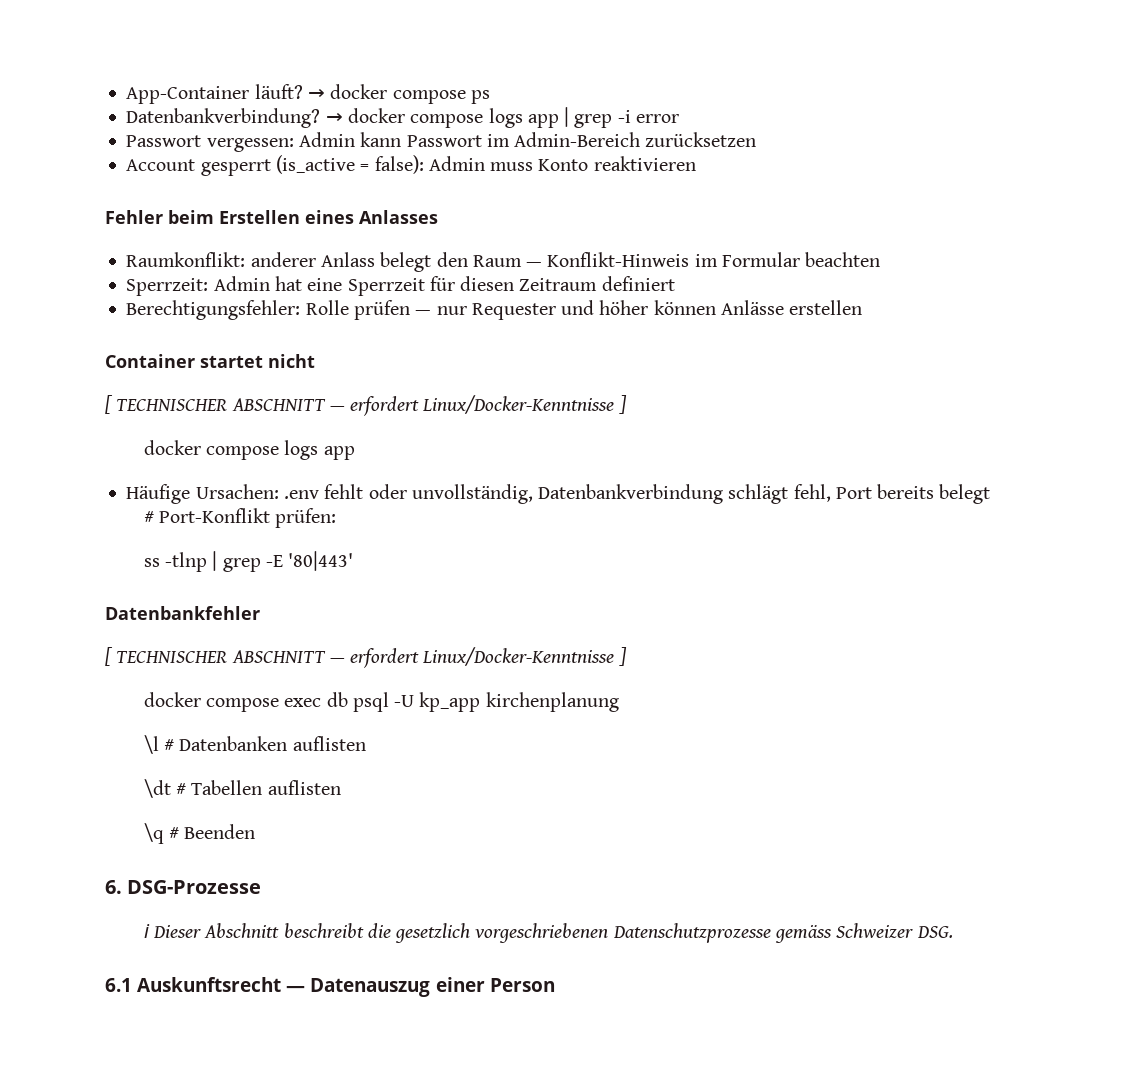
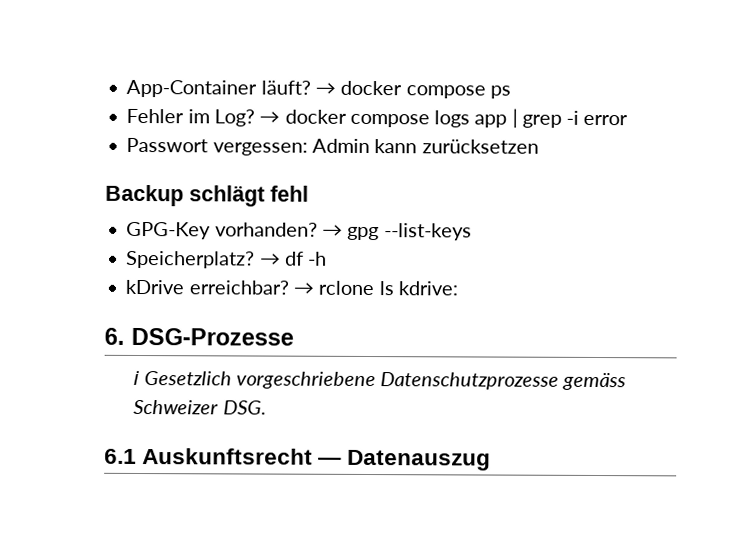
[126,108,321,128] Datenbankverbindung? -> [126,108,255,127] Fehler im Log?
[406,132,757,147] [126,155,696,176] [105,210,438,224] [126,252,881,272] [126,276,675,296] [126,300,863,320] [105,354,315,368] [105,395,627,416] [143,440,355,460] [126,484,991,504] [143,508,337,528] [143,551,354,572] [105,606,260,620] [105,647,627,668] [143,692,619,712] [143,735,366,754] [143,779,341,798] [143,823,256,844] [105,880,262,894] [143,923,609,943] Passwort im Admin-Bereich zurücksetzen // Account gesperrt (is_active = false): Admin muss Konto reaktivieren // Fehler beim Erstellen eines Anlasses // Raumkonflikt: anderer Anlass belegt den Raum — Konflikt-Hinweis im Formular beachten // Sperrzeit: Admin hat eine Sperrzeit für diesen Zeitraum definiert // Berechtigungsfehler: Rolle prüfen — nur Requester und höher können Anlässe erstellen // Container startet nicht // [ TECHNISCHER ABSCHNITT — erfordert Linux/Docker-Kenntnisse ] // docker compose logs app // Häufige Ursachen: .env fehlt oder unvollständig, Datenbankverbindung schlägt fehl, Port bereits belegt // # Port-Konflikt prüfen: // ss -tlnp | grep -E '80|443' // Datenbankfehler // [ TECHNISCHER ABSCHNITT — erfordert Linux/Docker-Kenntnisse ] // docker compose exec db psql -U kp_app kirchenplanung // \l # Datenbanken auflisten // \dt # Tabellen auflisten // \q # Beenden // 6. DSG-Prozesse // ℹ Dieser Abschnitt beschreibt die gesetzlich vorgeschriebenen -> [421,139,539,154] [105,184,309,207] [126,221,472,241] [126,250,328,269] [125,279,458,296] [104,327,294,346] [133,370,376,390] zurücksetzen // Backup schlägt fehl // GPG-Key vorhanden? → gpg --list-keys // Speicherplatz? → df -h // kDrive erreichbar? → rclone ls kdrive: // 6. DSG-Prozesse // ℹ Gesetzlich vorgeschriebene
[435,977,555,992] einer Person -> (492, 460) none

